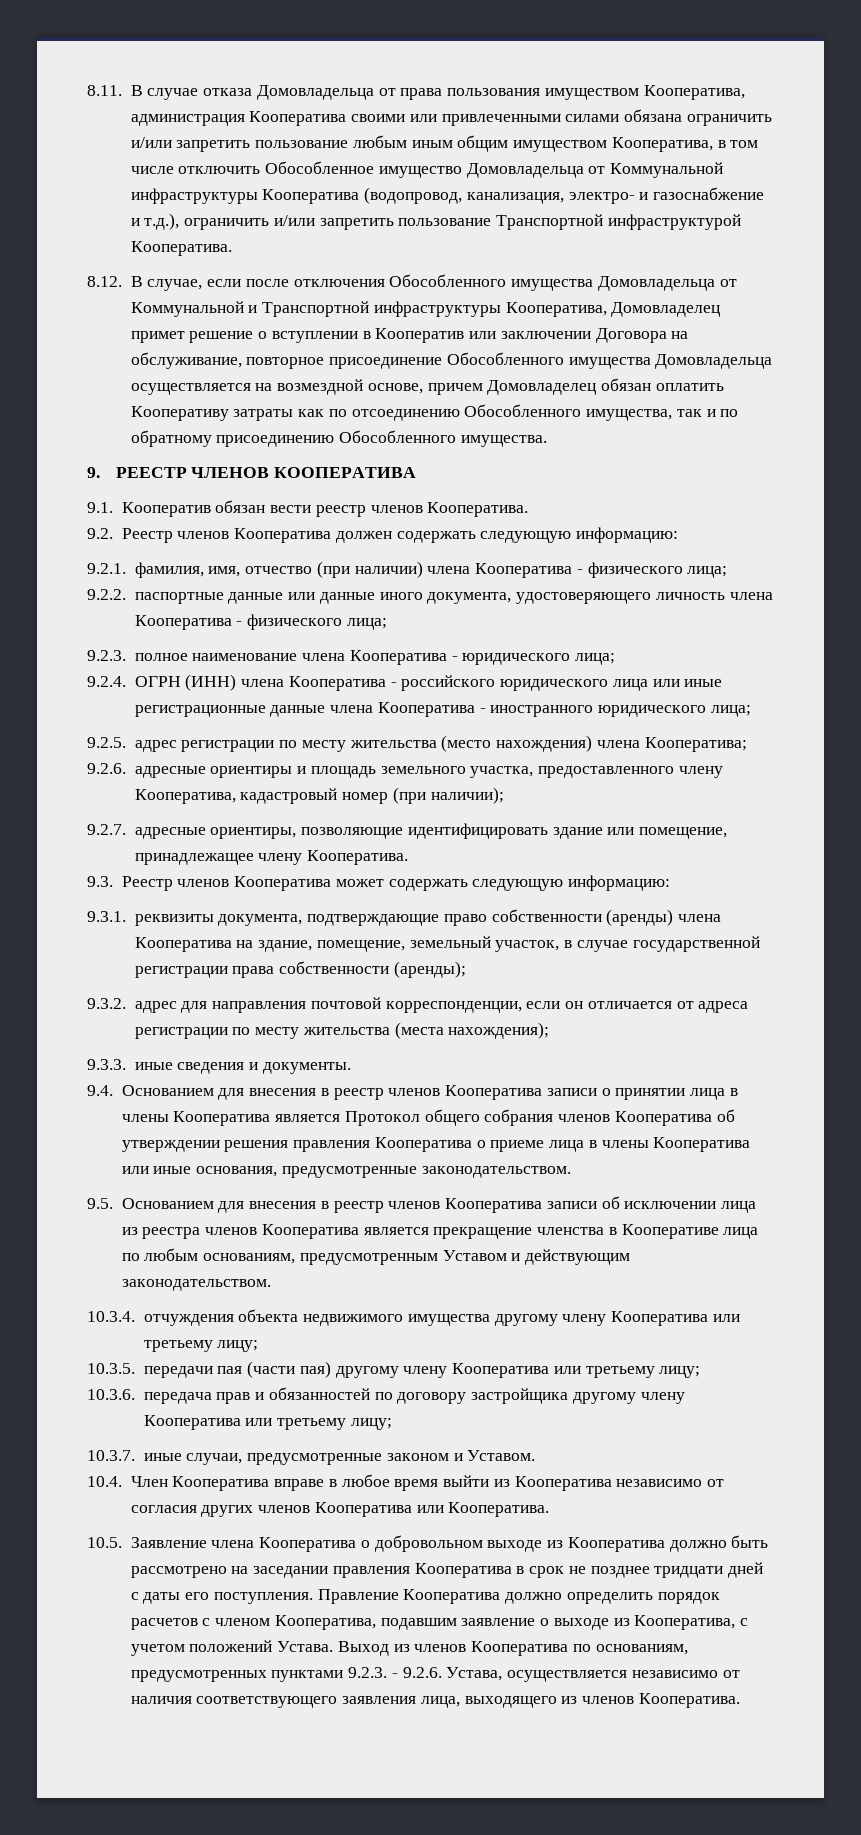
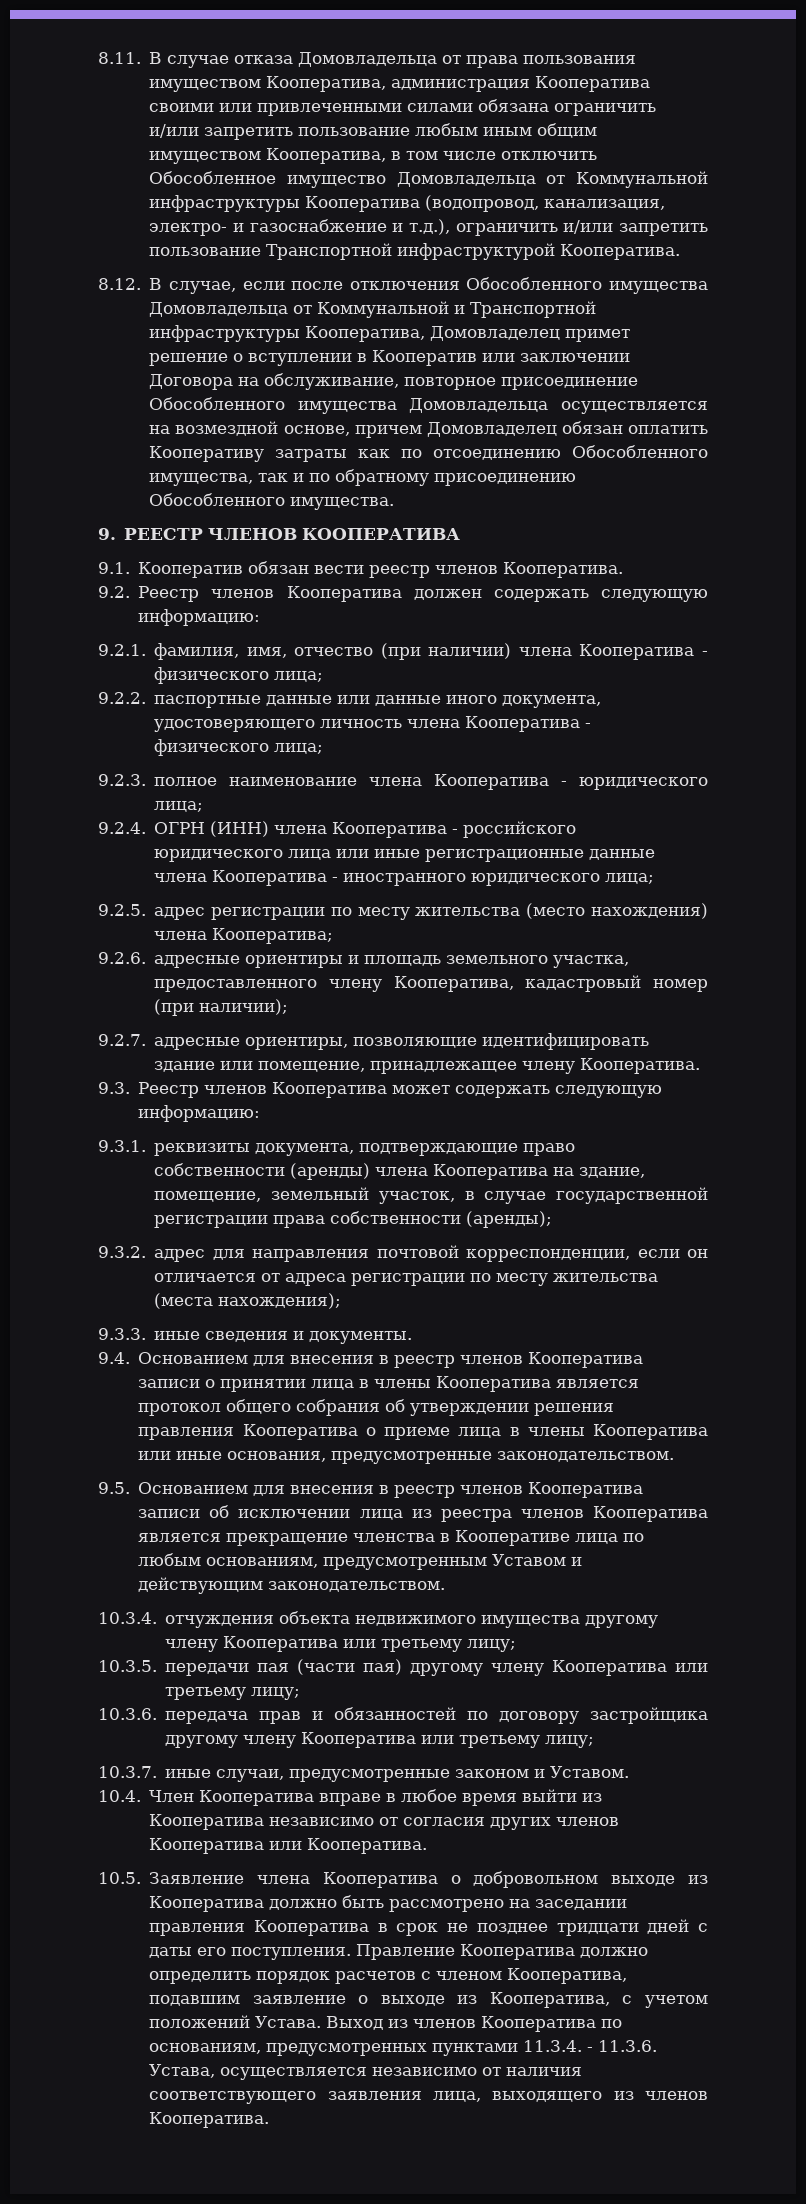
[344,1111,420,1126] Протокол -> [138,1403,222,1416] протокол
[558,1111,712,1126] членов Кооператива -> (381, 1407) none
[348,1667,442,1678] 9.2.3. - 9.2.6. -> [523,2040,658,2052] 11.3.4. - 11.3.6.

